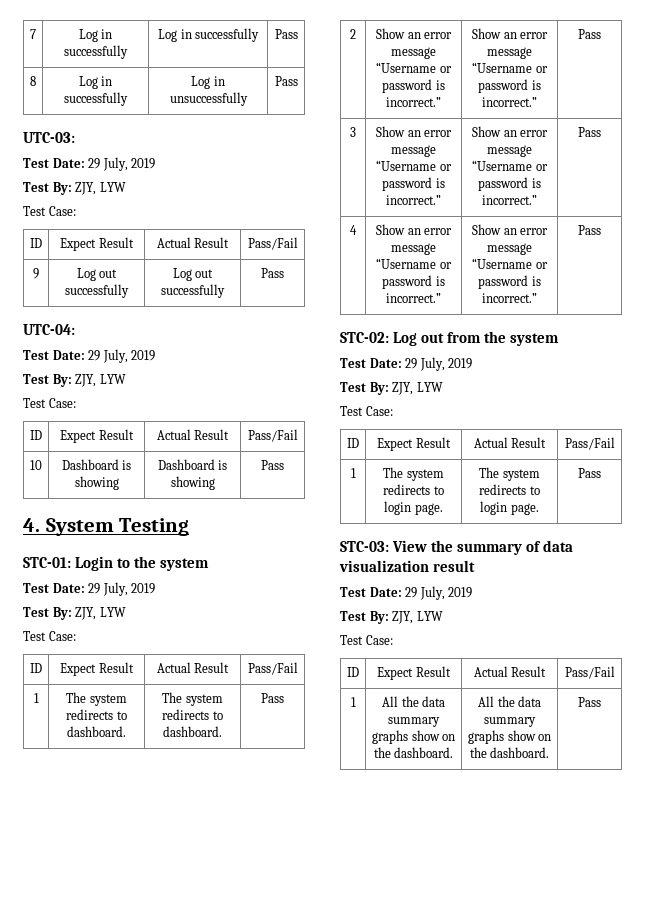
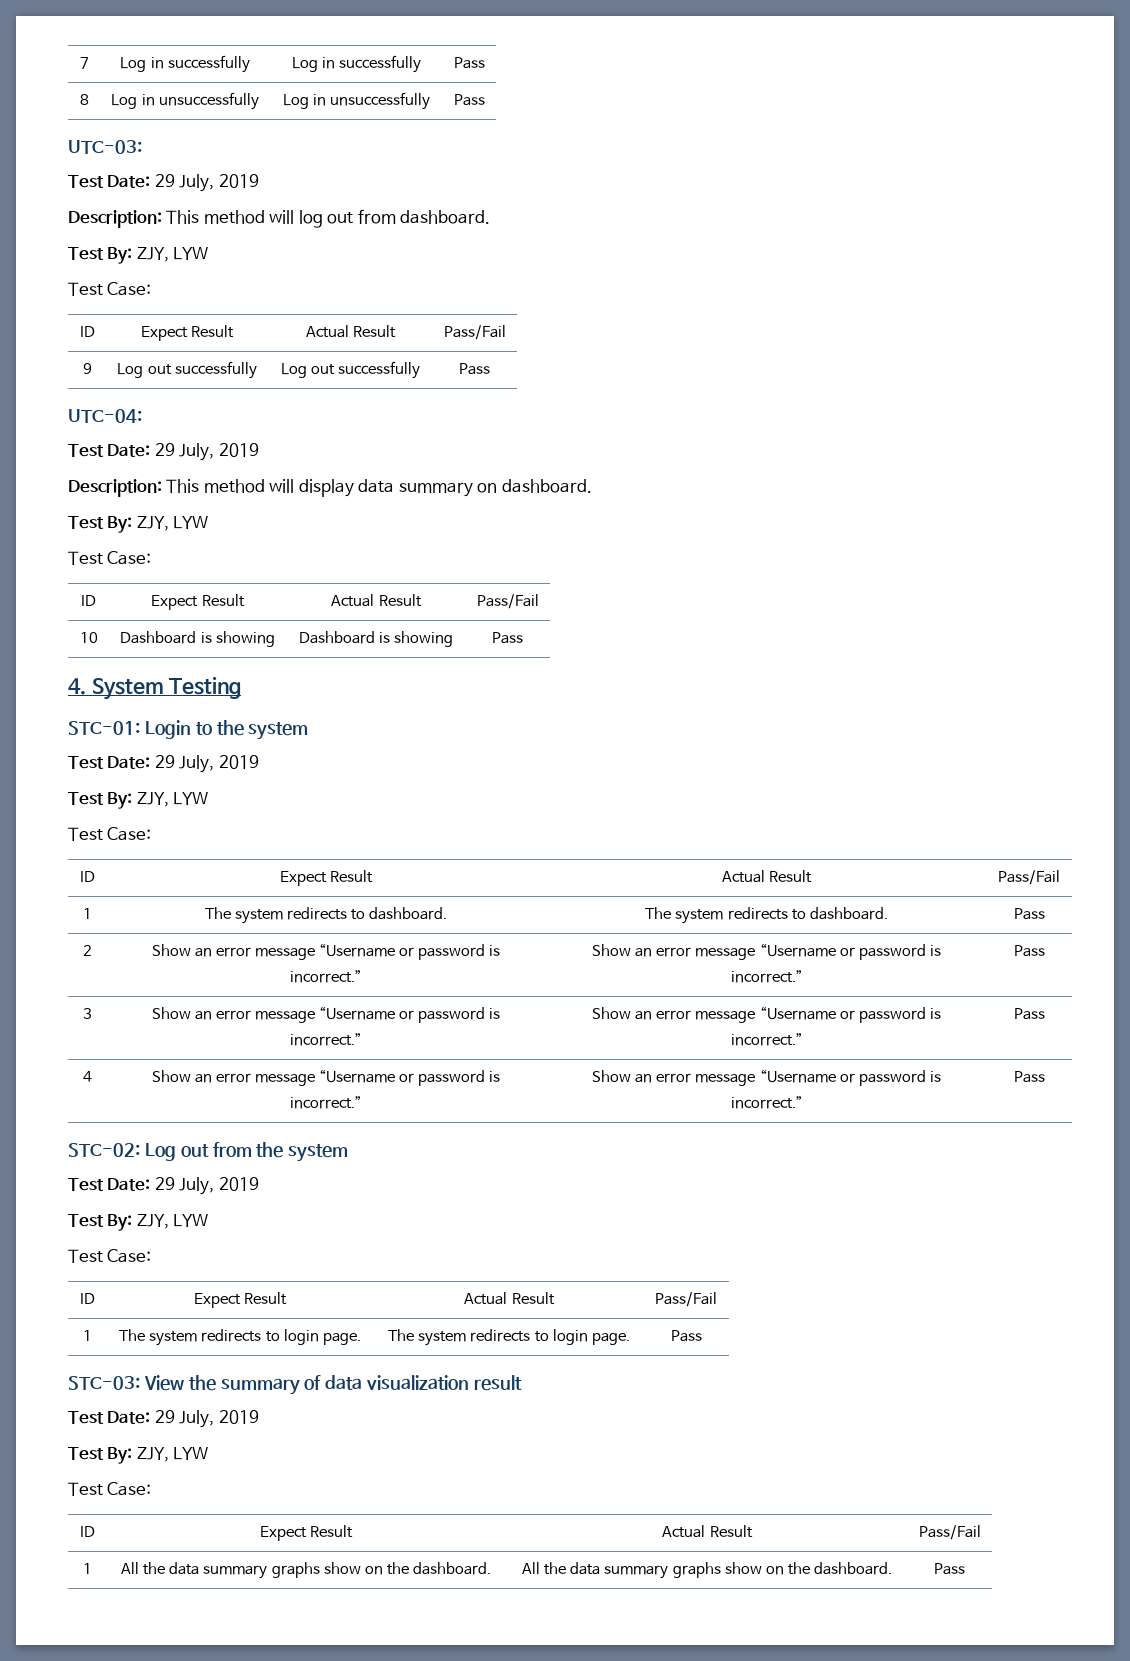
[64,92,128,106] successfully -> [158,92,259,110] unsuccessfully
(156, 163) none -> [68,209,491,228] // Description: This method will log out from dashboard.
(156, 355) none -> [68,479,592,497] // Description: This method will display data summary on dashboard.

